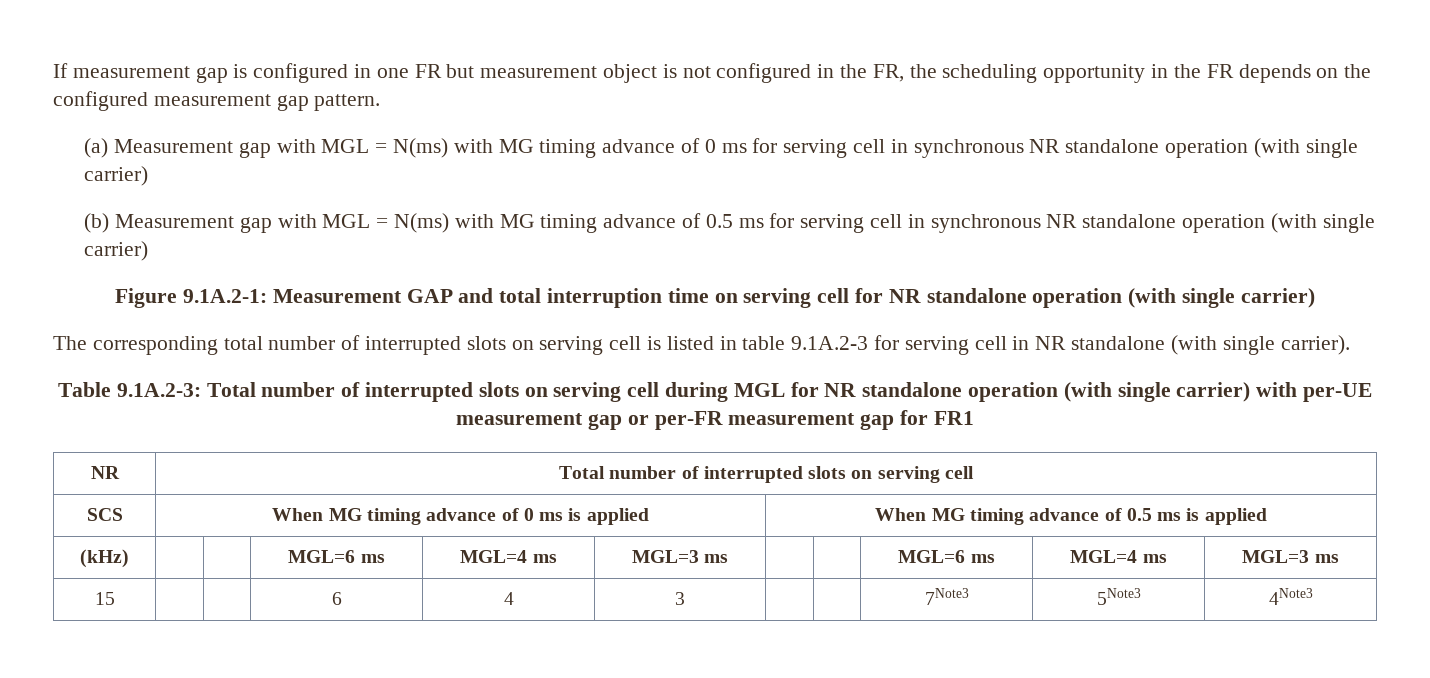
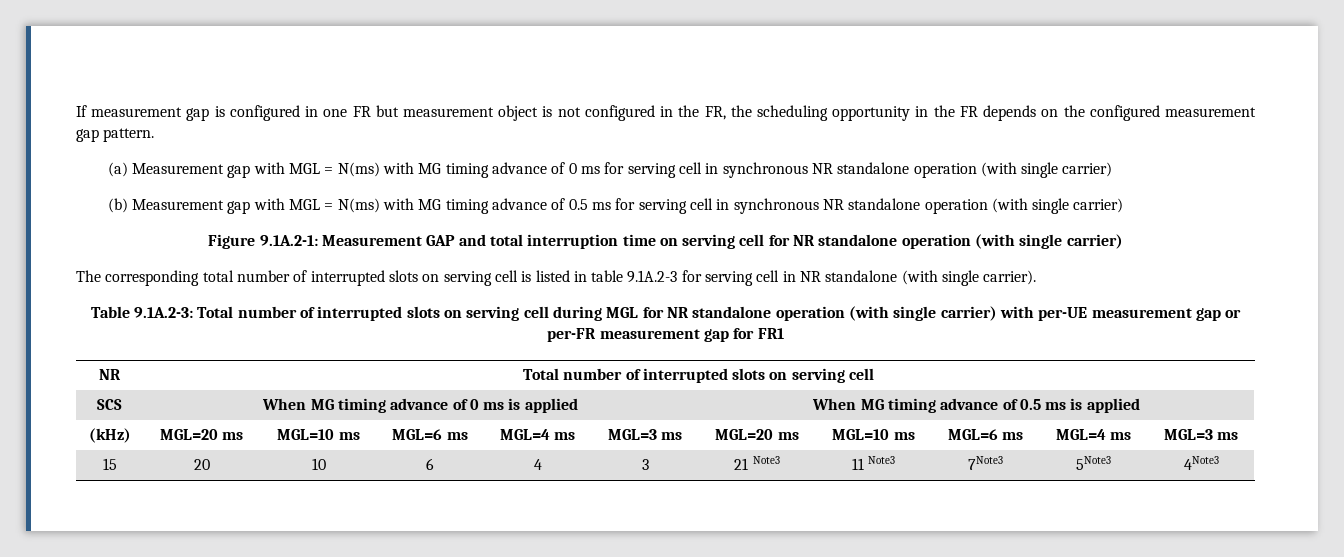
(129, 558) | -> [159,429,244,440] [277,429,360,440] MGL=20 ms | MGL=10 ms
(729, 558) | -> [715,429,799,440] [832,429,915,440] MGL=20 ms | MGL=10 ms
(115, 598) | -> [193,459,210,470] [311,458,326,470] 20 | 10
(685, 598) | -> [734,456,780,470] [851,456,896,470] 21 Note3 | 11 Note3

